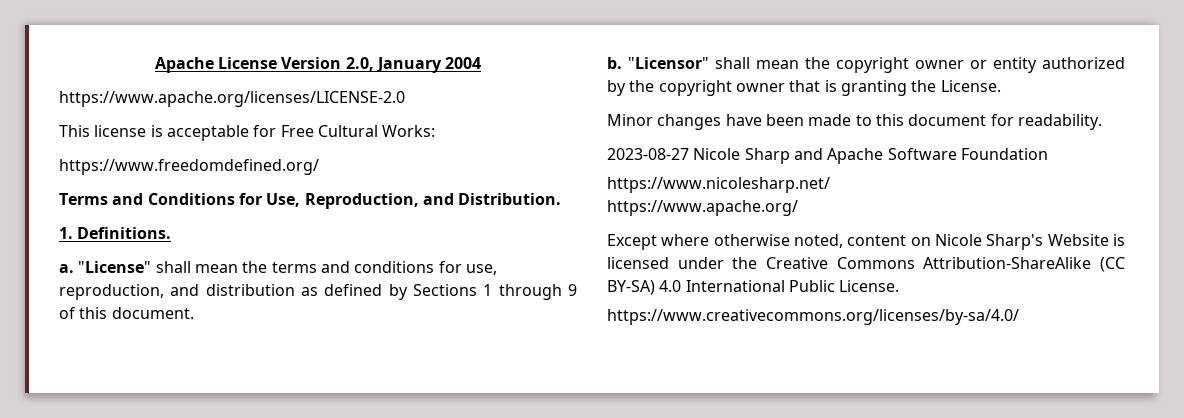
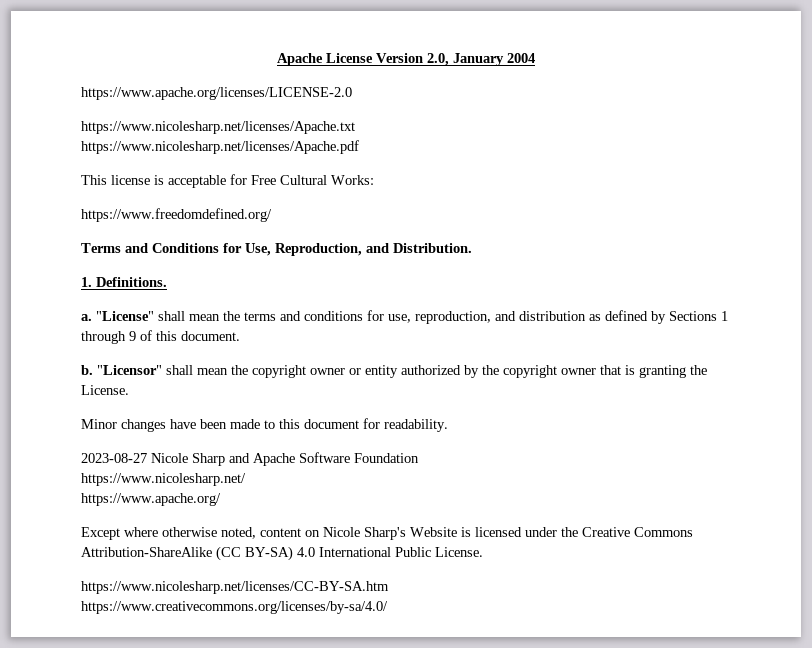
(405, 99) none -> [81,121,355,134] [81,140,359,154] // https://www.nicolesharp.net/licenses/Apache.txt // https://www.nicolesharp.net/licenses/Apache.pdf
(900, 286) none -> [81,581,389,594] // https://www.nicolesharp.net/licenses/CC-BY-SA.htm

